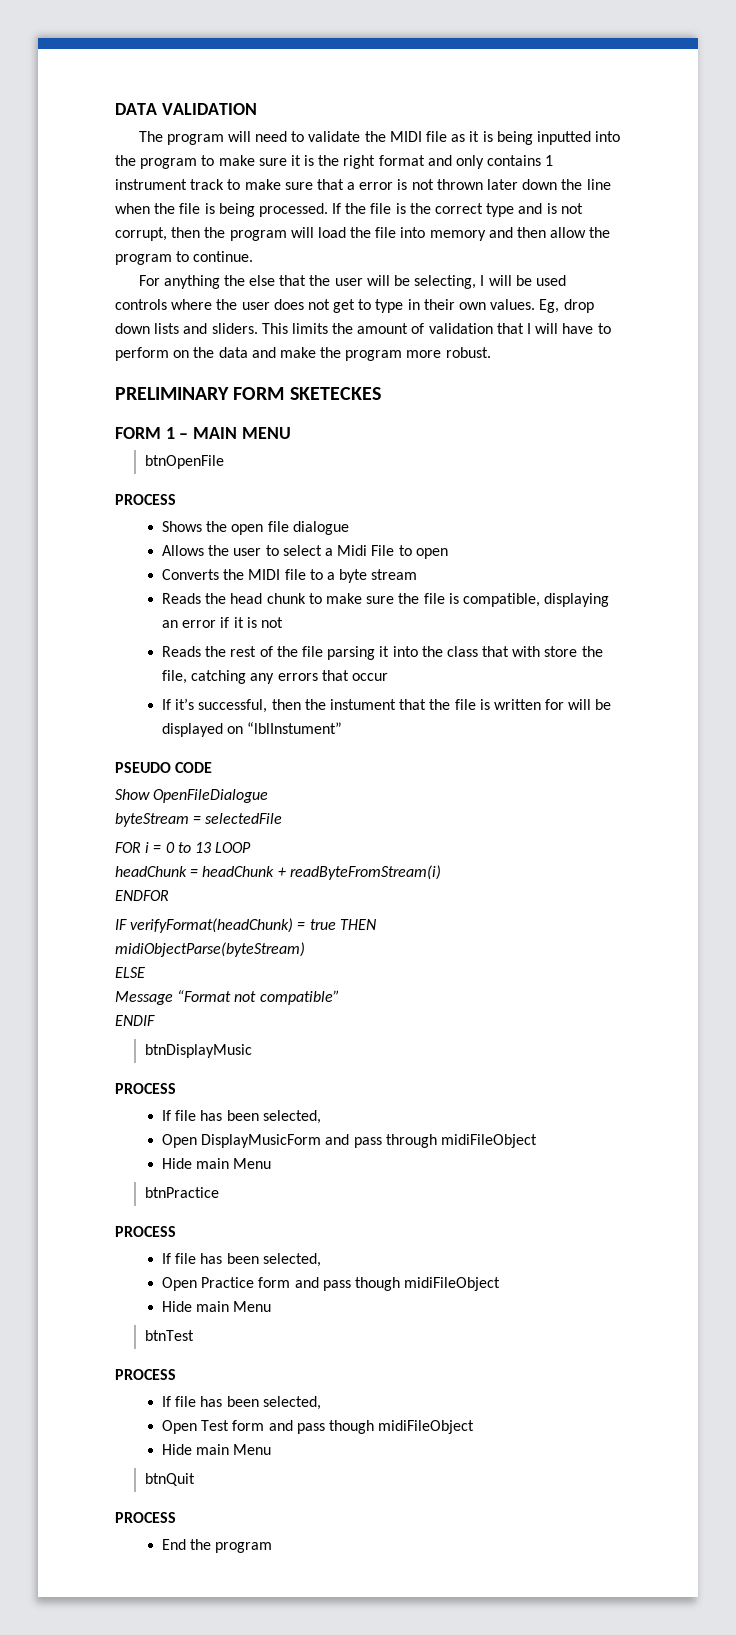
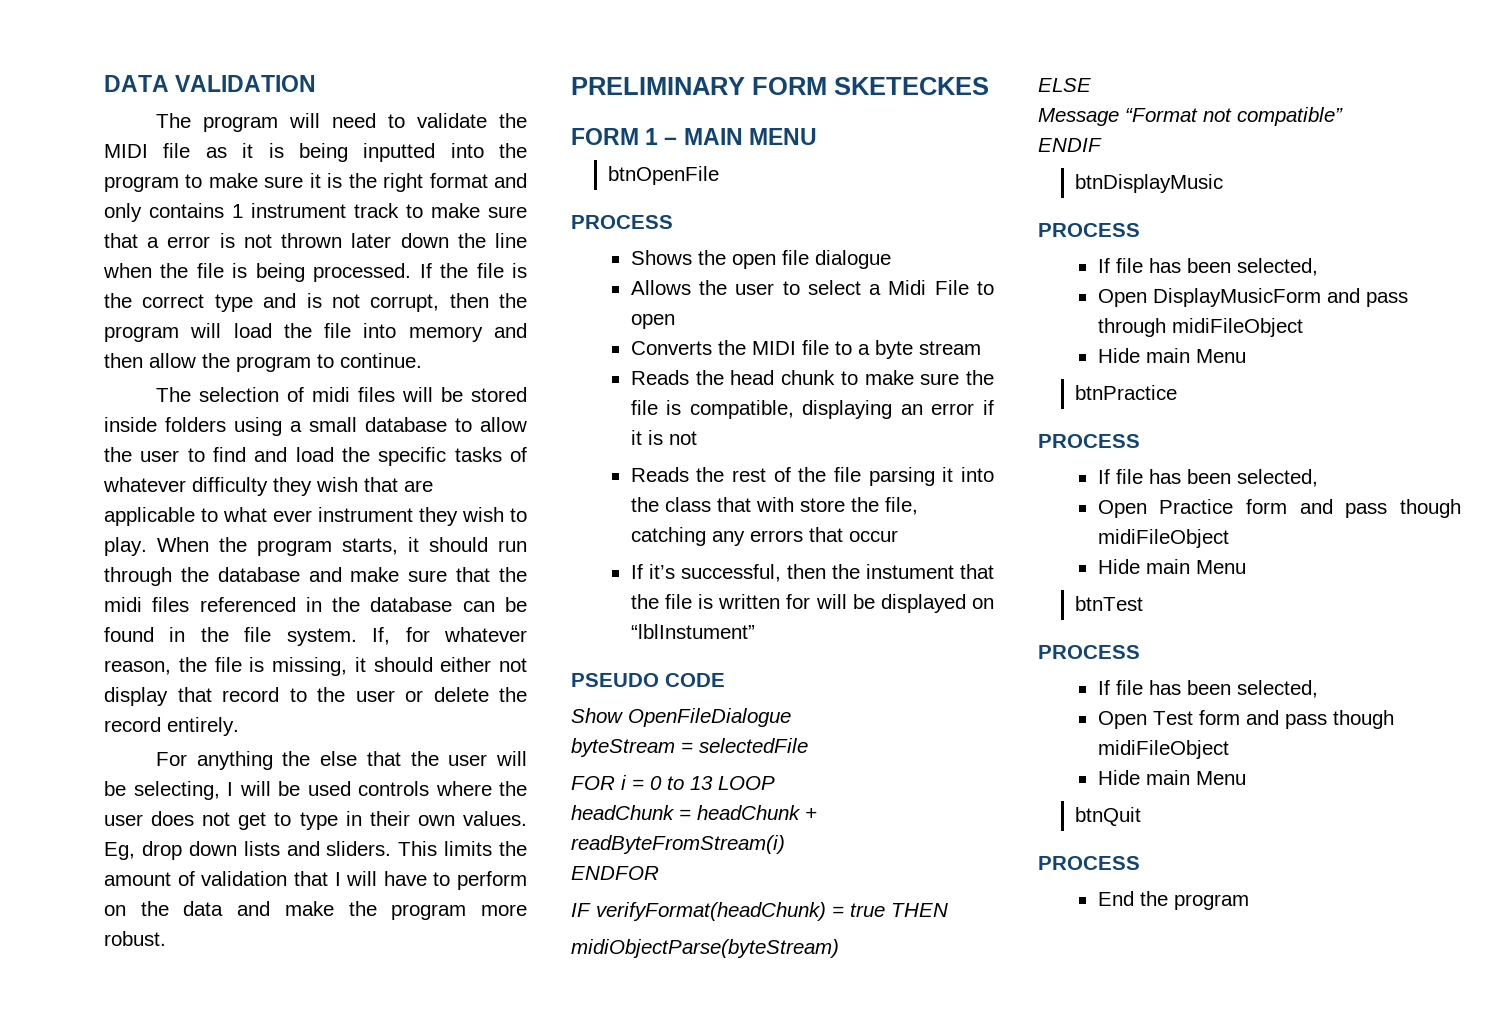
(254, 256) none -> [156,387,527,402] [104,417,527,436] [104,447,527,466] [103,477,433,496] [104,507,527,526] [104,537,527,556] [104,567,527,586] [104,597,527,612] [104,627,527,646] [104,657,527,676] [104,687,527,706] [104,717,239,736] // The selection of midi files will be stored inside folders using a small database to allow the user to find and load the specific tasks of whatever difficulty they wish that are applicable to what ever instrument they wish to play. When the program starts, it should run through the database and make sure that the midi files referenced in the database can be found in the file system. If, for whatever reason, the file is missing, it should either not display that record to the user or delete the record entirely.

